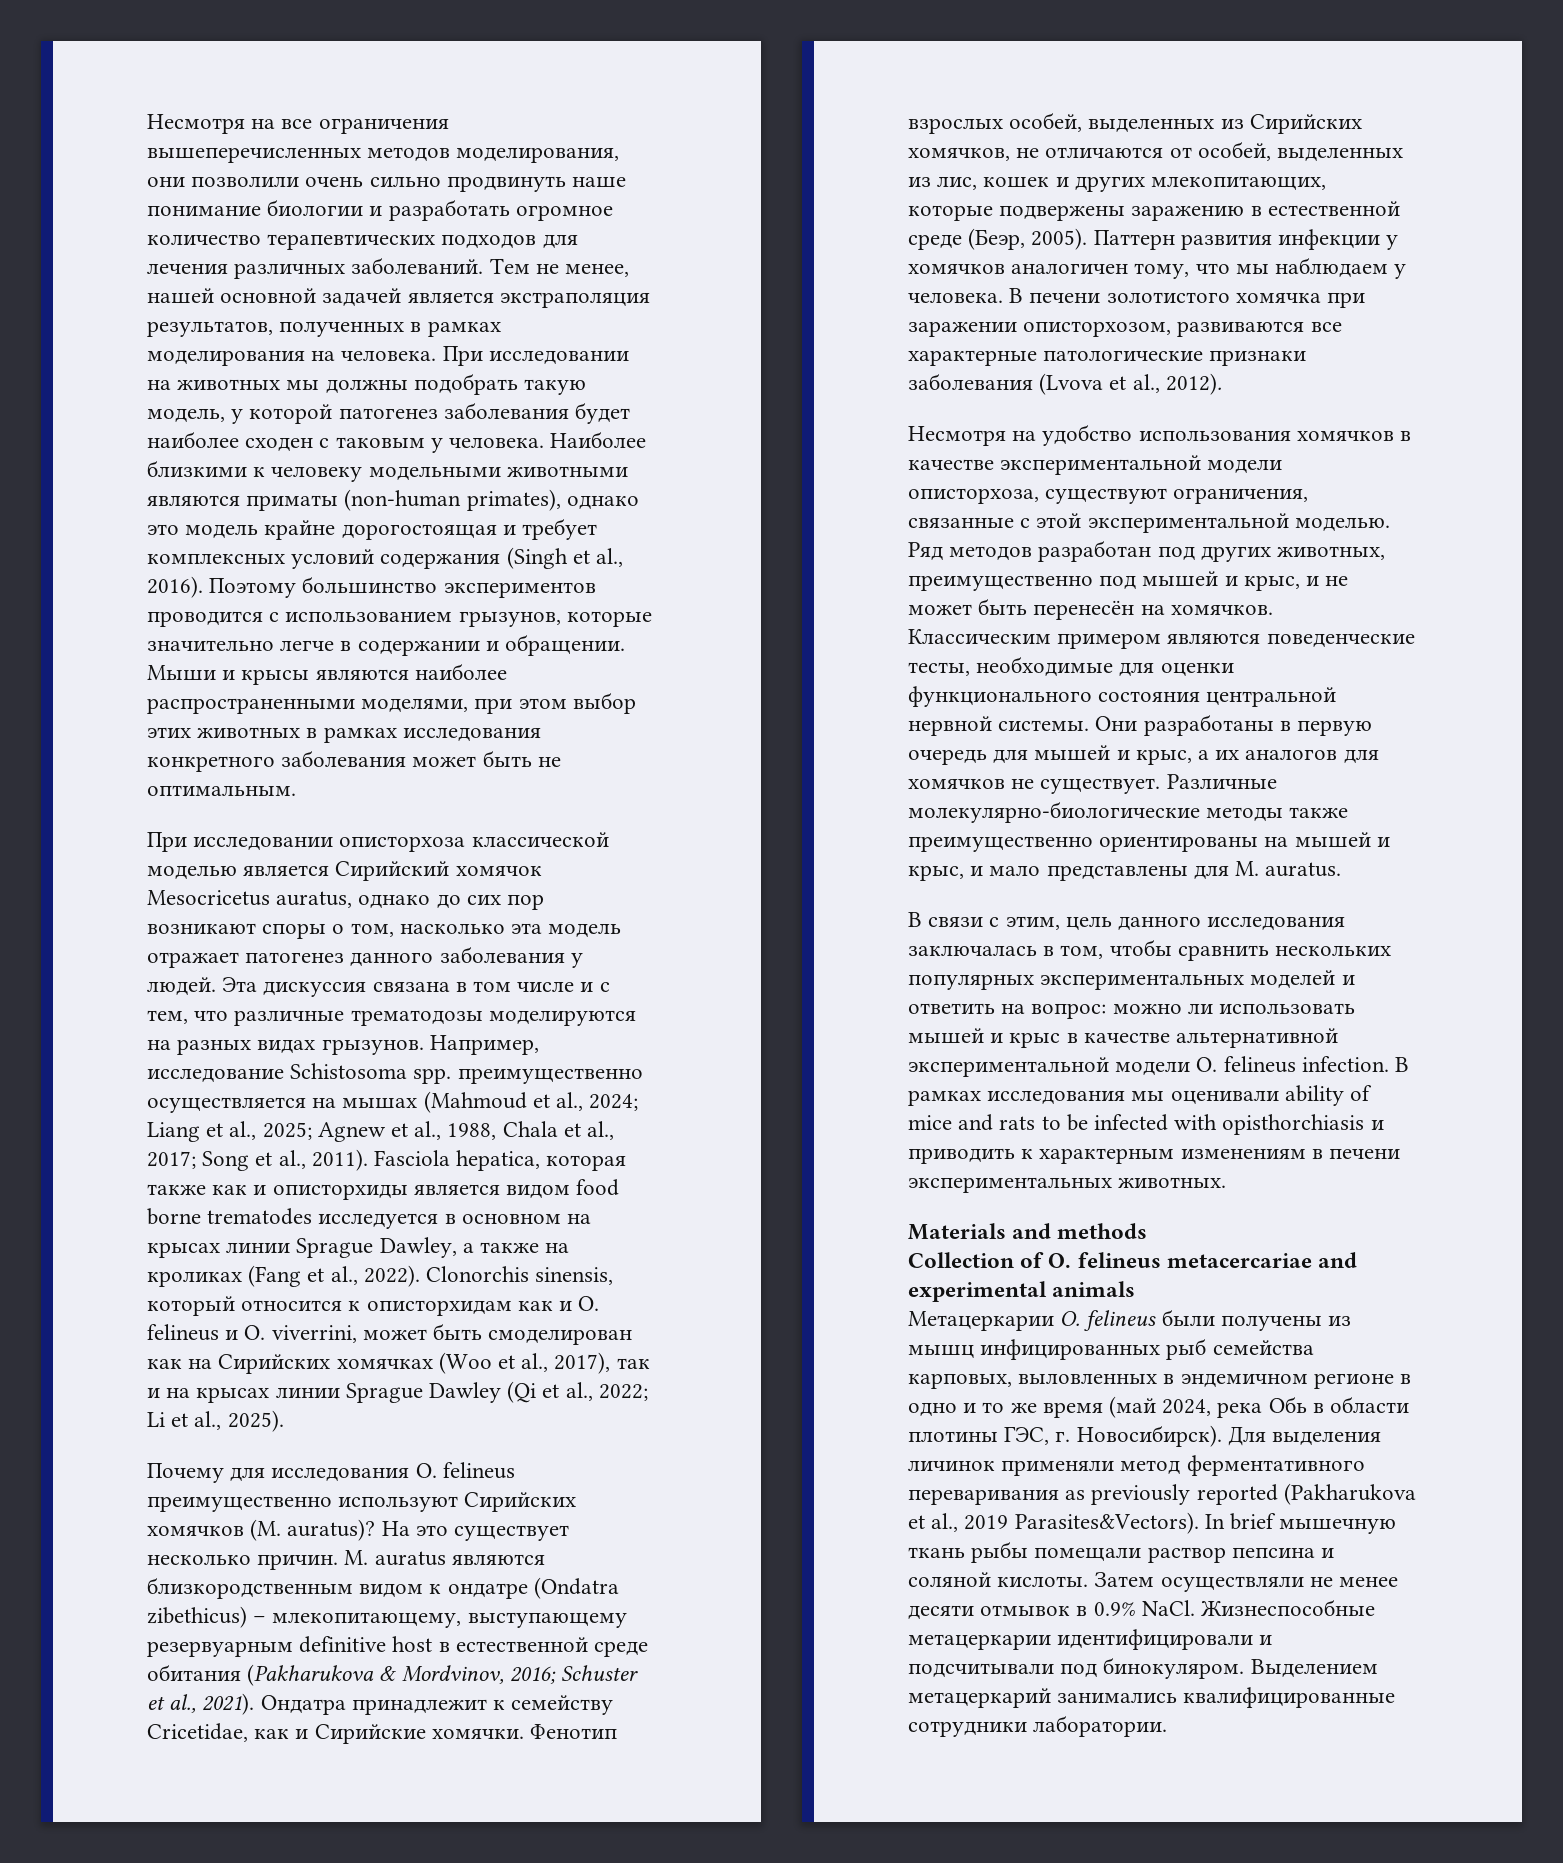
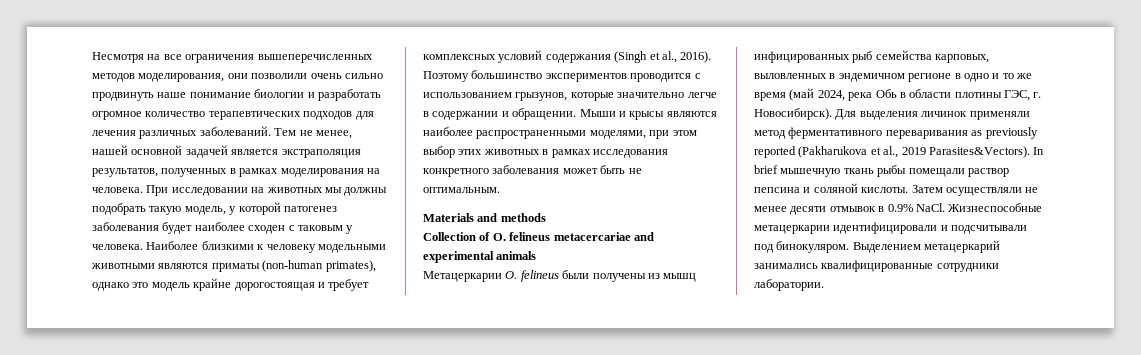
[147,832,609,852] [147,861,542,881] [147,890,545,910] [147,923,622,939] [147,946,583,968] [147,977,610,997] [147,1010,636,1026] [147,1035,539,1055] [147,1063,643,1084] [147,1091,639,1113] [147,1121,615,1142] [147,1149,627,1171] [147,1179,620,1200] [147,1208,592,1229] [147,1237,570,1258] [147,1265,614,1287] [147,1296,600,1316] [147,1323,633,1345] [147,1352,650,1374] [147,1381,648,1403] [147,1410,284,1432] [147,1462,515,1483] [147,1492,577,1512] [147,1519,570,1541] [147,1550,545,1570] [147,1577,619,1599] [147,1606,627,1628] [147,1636,649,1657] [147,1664,639,1686] [147,1693,614,1715] [147,1723,618,1744] [908,112,1362,134] [908,141,1404,162] [908,176,1327,192] [908,201,1400,221] [908,228,1399,250] [908,257,1407,279] [908,288,1366,308] [908,321,1342,337] [908,350,1307,366] [908,373,1222,395] [908,424,1412,446] [908,455,1283,475] [908,488,1309,504] [908,513,1390,533] [908,540,1386,562] [908,571,1349,591] [908,598,1273,620] [908,629,1415,649] [908,656,1234,677] [908,686,1337,707] [908,714,1373,736] [908,745,1379,765] [908,774,1277,794] [908,801,1349,823] [908,832,1390,852] [908,861,1342,881] [908,912,1346,931] [908,939,1392,961] [908,970,1355,990] [908,1003,1356,1019] [908,1028,1339,1048] [908,1056,1410,1077] [908,1085,1373,1106] [908,1114,1384,1135] [908,1148,1401,1164] [908,1177,1227,1193] // При исследовании описторхоза классической моделью является Сирийский хомячок Mesocricetus auratus, однако до сих пор возникают споры о том, насколько эта модель отражает патогенез данного заболевания у людей. Эта дискуссия связана в том числе и с тем, что различные трематодозы моделируются на разных видах грызунов. Например, исследование Schistosoma spp. преимущественно осуществляется на мышах (Mahmoud et al., 2024; Liang et al., 2025; Agnew et al., 1988, Chala et al., 2017; Song et al., 2011). Fasciola hepatica, которая также как и описторхиды является видом food borne trematodes исследуется в основном на крысах линии Sprague Dawley, а также на кроликах (Fang et al., 2022). Clonorchis sinensis, который относится к описторхидам как и O. felineus и O. viverrini, может быть смоделирован как на Сирийских хомячках (Woo et al., 2017), так и на крысах линии Sprague Dawley (Qi et al., 2022; Li et al., 2025). // Почему для исследования O. felineus преимущественно используют Сирийских хомячков (M. auratus)? На это существует несколько причин. M. auratus являются близкородственным видом к ондатре (Ondatra zibethicus) – млекопитающему, выступающему резервуарным definitive host в естественной среде обитания (Pakharukova & Mordvinov, 2016; Schuster et al., 2021). Ондатра принадлежит к семейству Cricetidae, как и Сирийские хомячки. Фенотип взрослых особей, выделенных из Сирийских хомячков, не отличаются от особей, выделенных из лис, кошек и других млекопитающих, которые подвержены заражению в естественной среде (Беэр, 2005). Паттерн развития инфекции у хомячков аналогичен тому, что мы наблюдаем у человека. В печени золотистого хомячка при заражении описторхозом, развиваются все характерные патологические признаки заболевания (Lvova et al., 2012). // Несмотря на удобство использования хомячков в качестве экспериментальной модели описторхоза, существуют ограничения, связанные с этой экспериментальной моделью. Ряд методов разработан под других животных, преимущественно под мышей и крыс, и не может быть перенесён на хомячков. Классическим примером являются поведенческие тесты, необходимые для оценки функционального состояния центральной нервной системы. Они разработаны в первую очередь для мышей и крыс, а их аналогов для хомячков не существует. Различные молекулярно-биологические методы также преимущественно ориентированы на мышей и крыс, и мало представлены для M. auratus. // В связи с этим, цель данного исследования заключалась в том, чтобы сравнить нескольких популярных экспериментальных моделей и ответить на вопрос: можно ли использовать мышей и крыс в качестве альтернативной экспериментальной модели O. felineus infection. В рамках исследования мы оценивали ability of mice and rats to be infected with opisthorchiasis и приводить к характерным изменениям в печени экспериментальных животных. -> (500, 190) none

